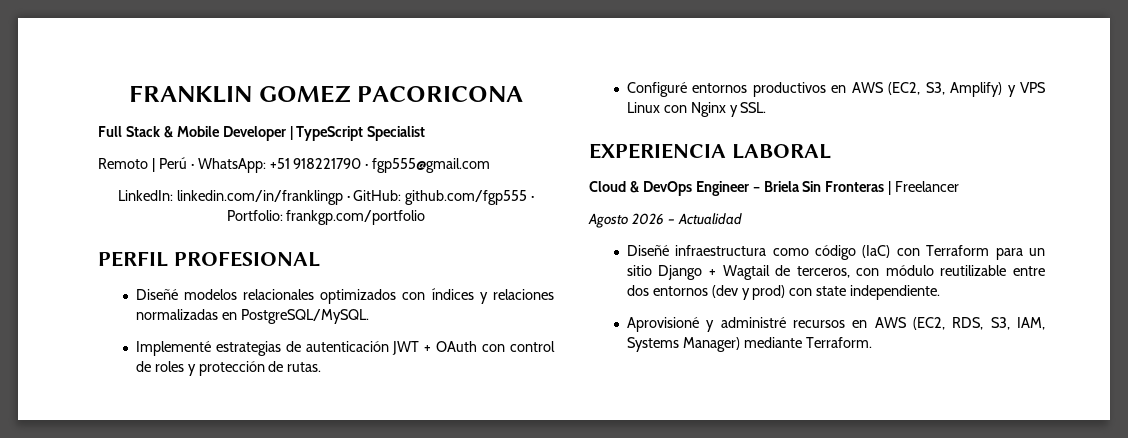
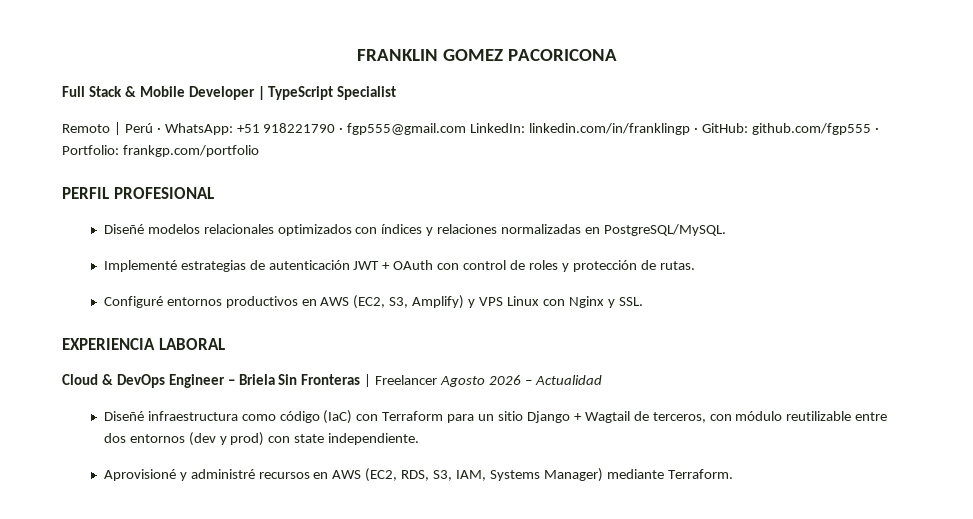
(491, 165) // -> (467, 129) none
(960, 186) // -> (438, 380) none

